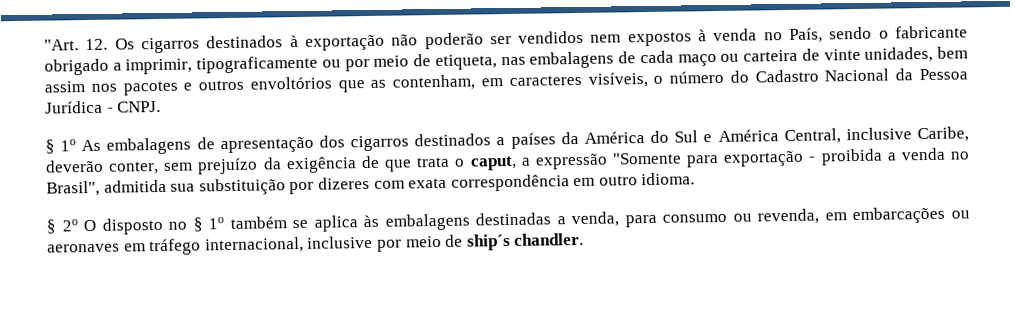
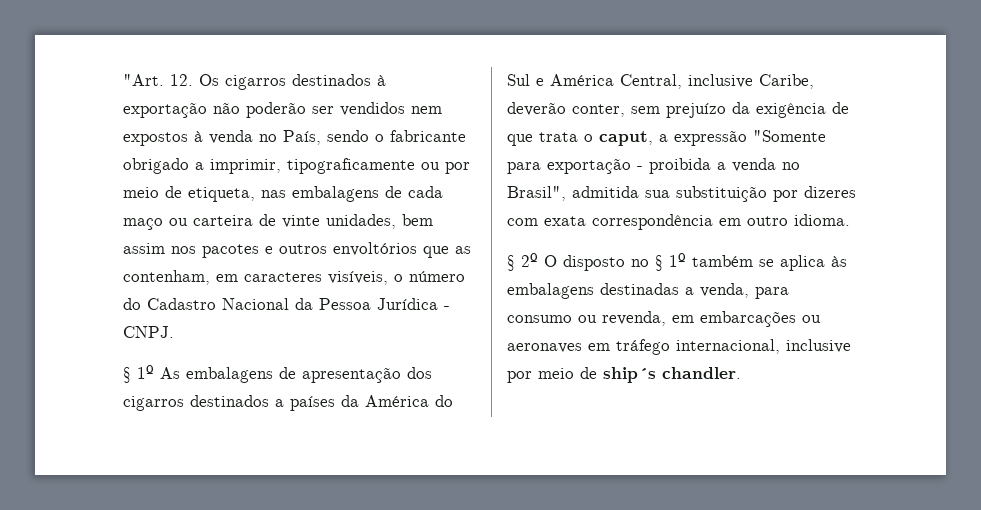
[60,139,77,152] 1o -> [137,365,154,379] 1º
[61,219,78,232] 2o -> [521,253,538,267] 2º
[208,217,225,230] 1o -> [669,253,686,267] 1º

